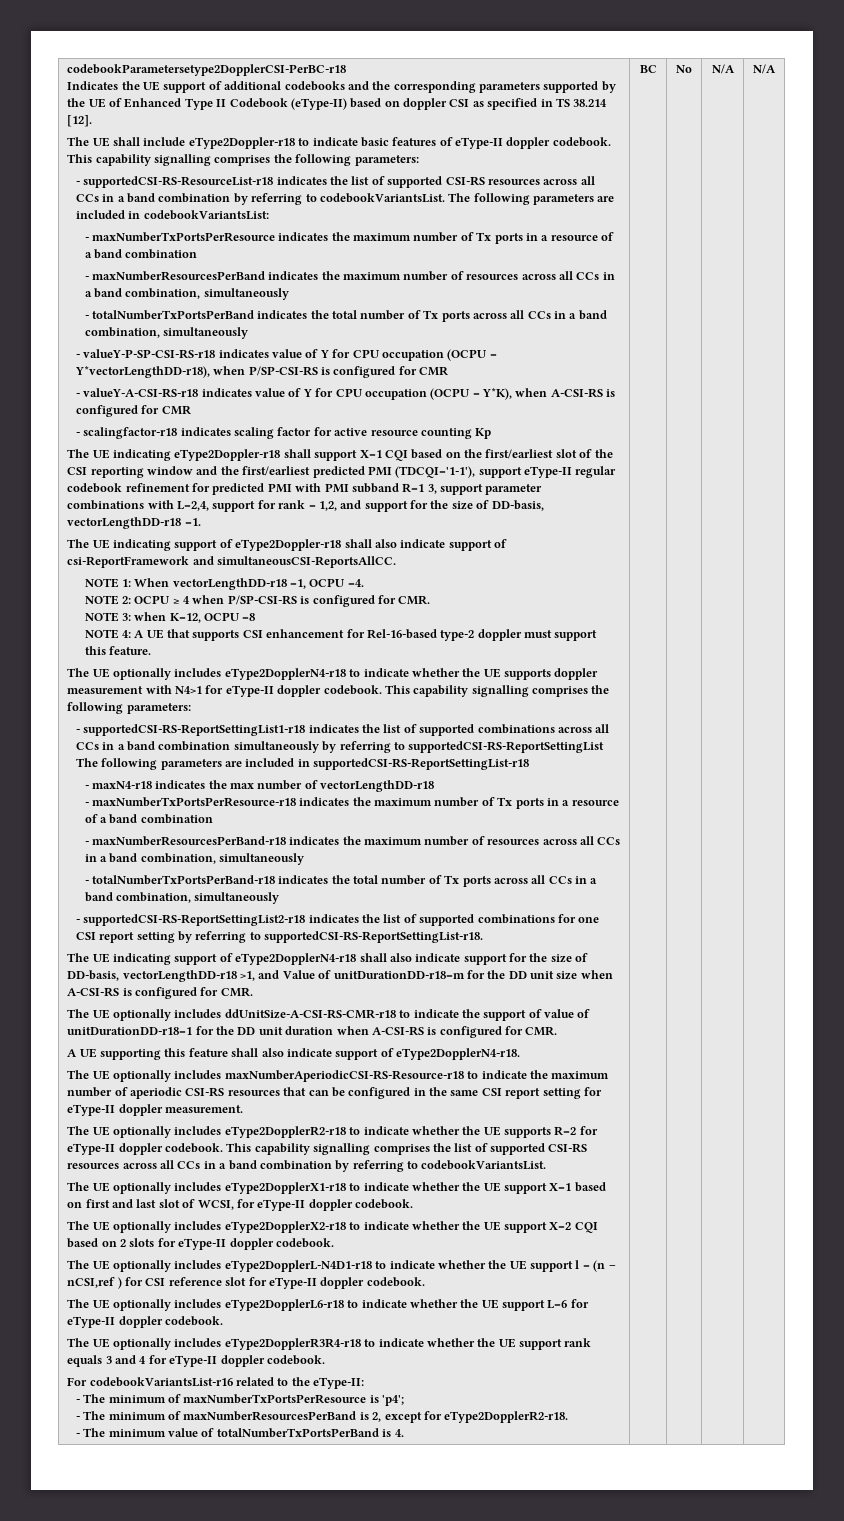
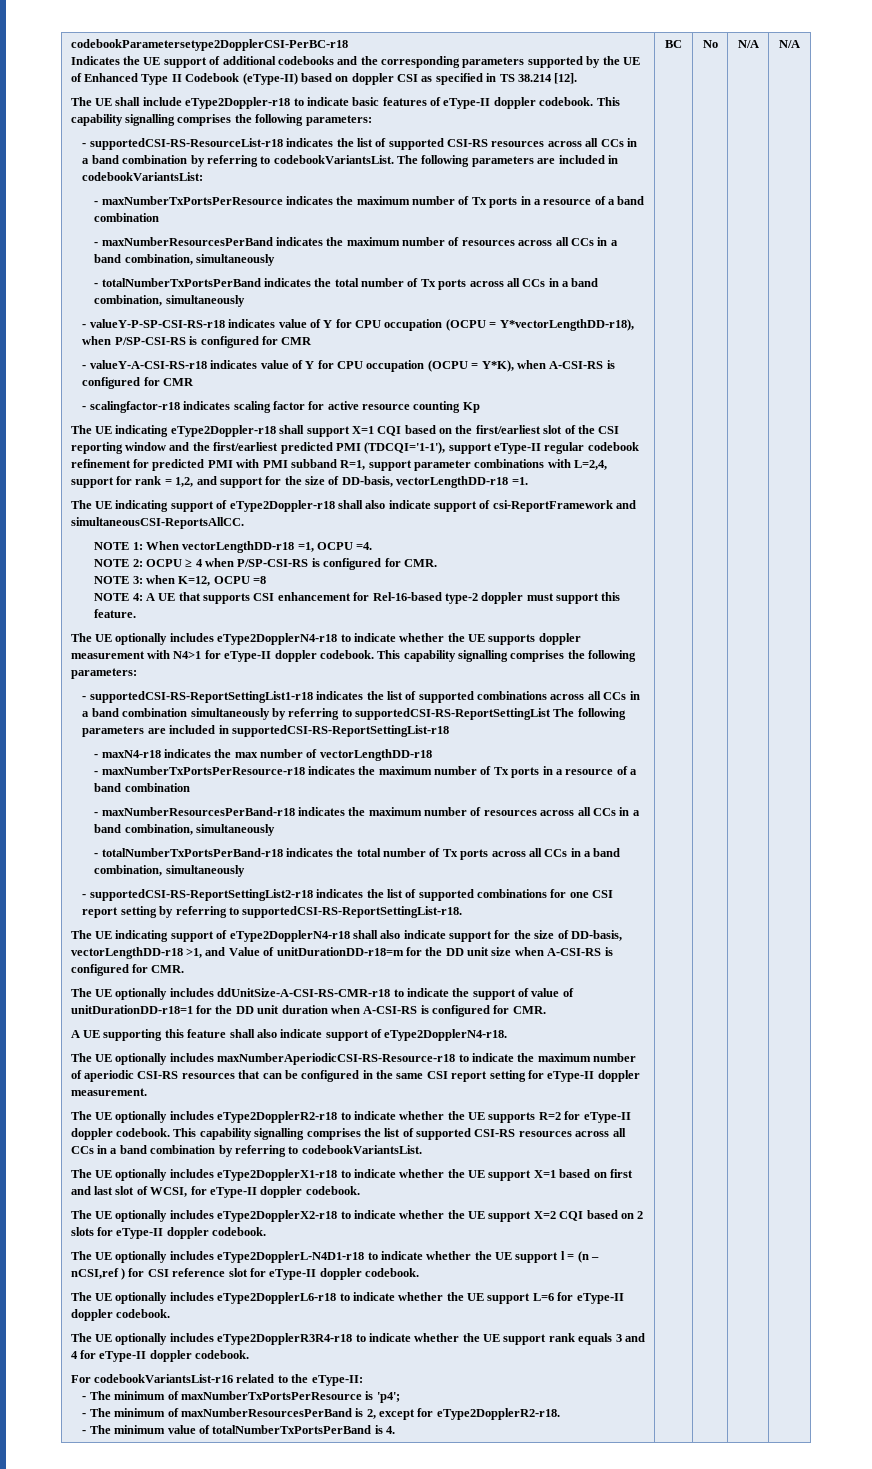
[402,483,437,494] R=1 3, -> [340,460,366,470] R=1,

